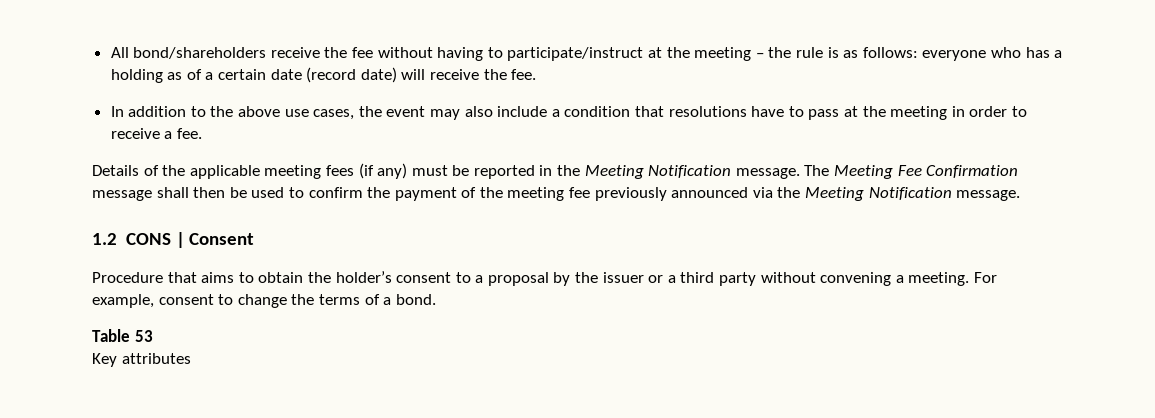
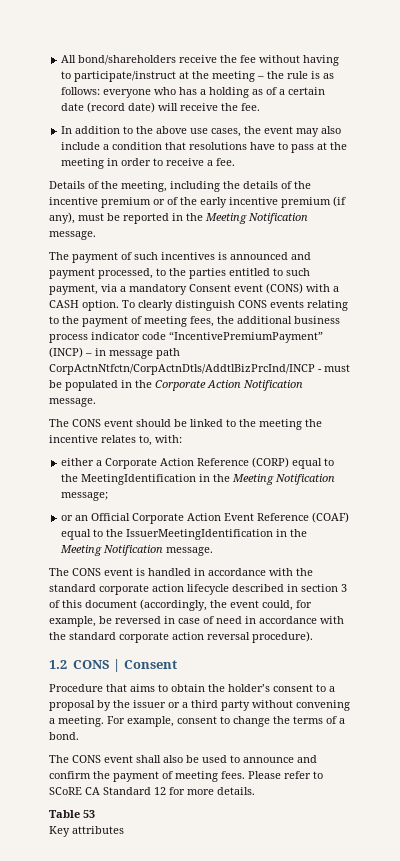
[189,163,408,179] applicable meeting fees (if any) -> [121,181,311,192] [49,196,346,208] [49,212,75,224] meeting, including the details of the incentive premium or of the early incentive premium (if any),
[804,165,1019,179] [92,187,1021,201] The Meeting Fee Confirmation message shall then be used to confirm the payment of the meeting fee previously announced via the Meeting Notification message. -> [49,252,311,263] [49,268,310,279] [49,283,339,295] [49,300,348,311] [49,316,340,327] [49,331,323,343] [49,347,180,359] [49,364,350,375] [49,380,303,391] [49,398,96,407] [49,419,322,430] [49,435,182,446] [61,457,335,469] [61,474,336,485] [61,492,109,501] [61,512,350,524] [61,529,308,540] [60,545,214,556] [49,568,313,576] [49,584,347,595] [49,599,312,611] [49,616,344,627] [49,631,313,643] // The payment of such incentives is announced and payment processed, to the parties entitled to such payment, via a mandatory Consent event (CONS) with a CASH option. To clearly distinguish CONS events relating to the payment of meeting fees, the additional business process indicator code “IncentivePremiumPayment” (INCP) – in message path CorpActnNtfctn/CorpActnDtls/AddtlBizPrcInd/INCP - must be populated in the Corporate Action Notification message. // The CONS event should be linked to the meeting the incentive relates to, with: // either a Corporate Action Reference (CORP) equal to the MeetingIdentification in the Meeting Notification message; // or an Official Corporate Action Event Reference (COAF) equal to the IssuerMeetingIdentification in the Meeting Notification message. // The CONS event is handled in accordance with the standard corporate action lifecycle described in section 3 of this document (accordingly, the event could, for example, be reversed in case of need in accordance with the standard corporate action reversal procedure).
(436, 299) none -> [49,755,317,763] [49,771,323,782] [49,787,255,795] // The CONS event shall also be used to announce and confirm the payment of meeting fees. Please refer to SCoRE CA Standard 12 for more details.

